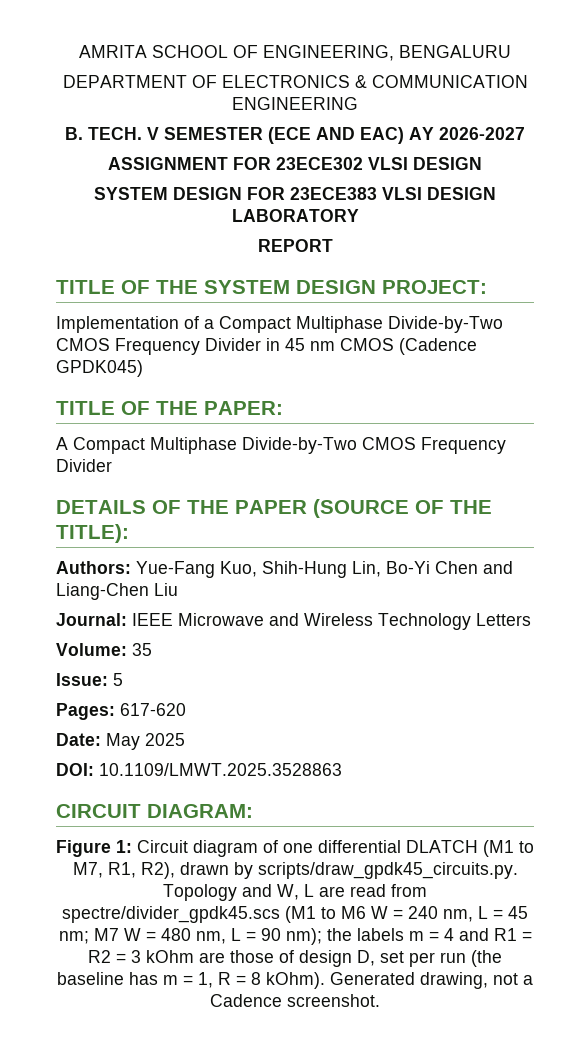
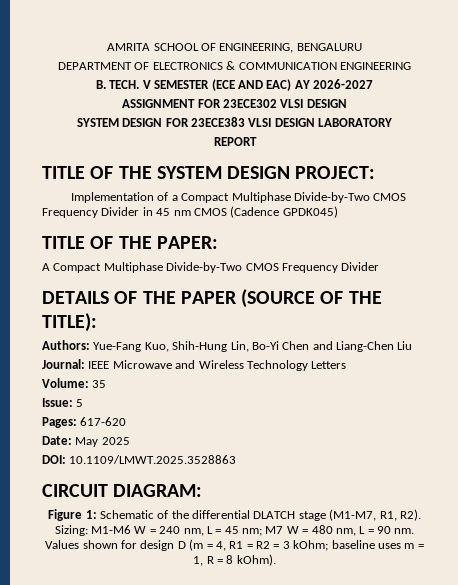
[137,840,534,857] [72,862,518,879] [163,884,427,901] [62,906,366,923] Circuit diagram of one differential DLATCH (M1 to M7, R1, R2), drawn by scripts/draw_gpdk45_circuits.py. Topology and W, L are read from spectre/divider_gpdk45.scs (M1 to M6 -> [99,509,421,521] [54,525,131,536] Schematic of the differential DLATCH stage (M1-M7, R1, R2). Sizing: M1-M6
[285,928,489,945] nm); the labels m = 4 and -> [394,528,415,534] [45,539,226,551] nm. Values shown for design D (m = 4,
[146,950,502,967] [57,972,158,985] kOhm are those of design D, set per run (the baseline has -> [293,540,401,551] kOhm; baseline uses
[330,972,533,989] [210,994,380,1007] Generated drawing, not a Cadence screenshot. -> (276, 560) none

